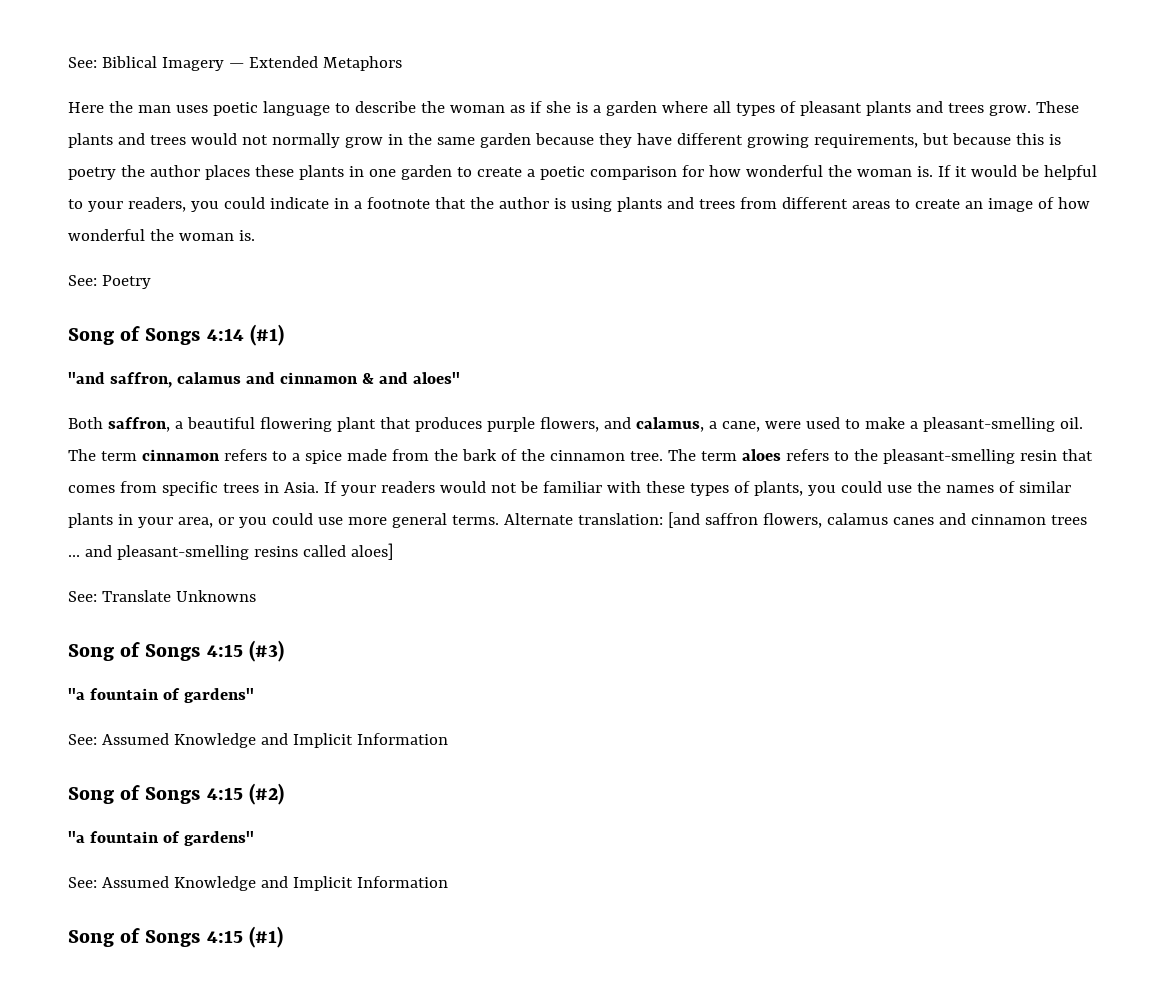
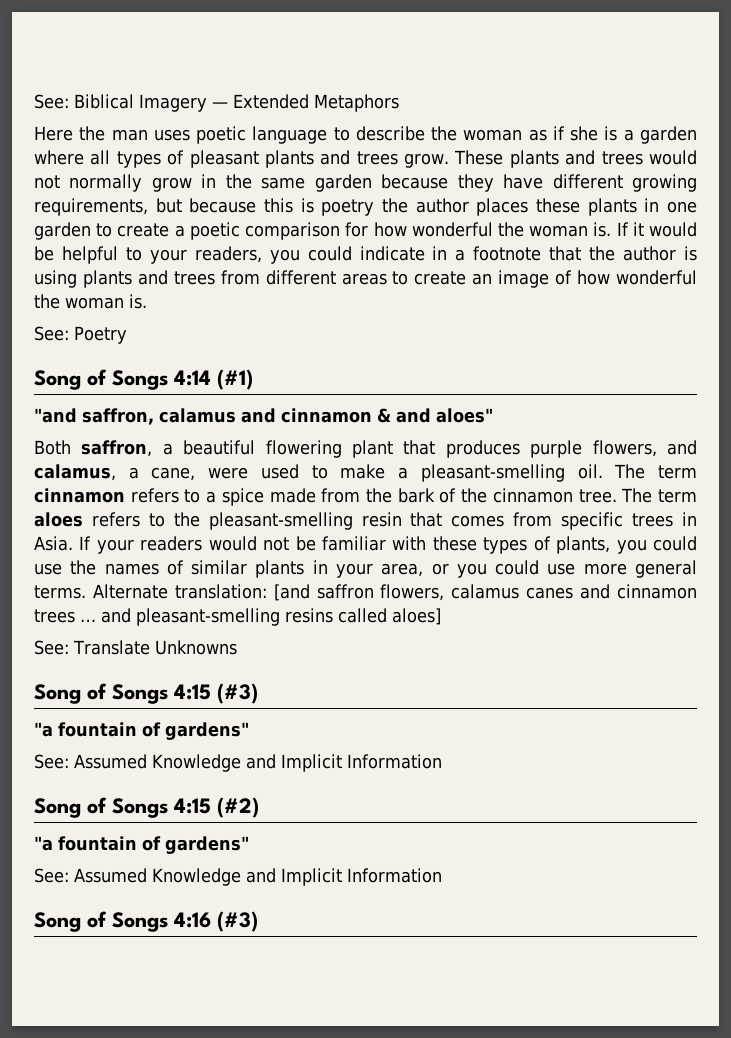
[206,926,283,948] 4:15 (#1) -> [174,911,258,932] 4:16 (#3)

